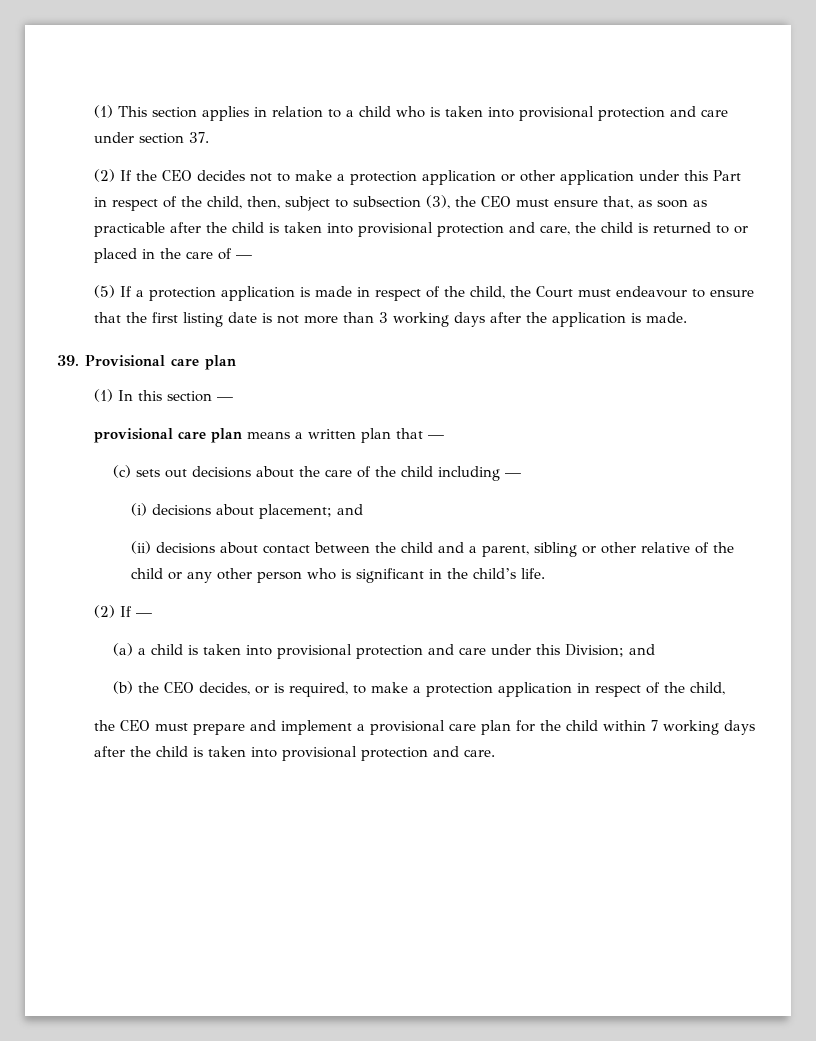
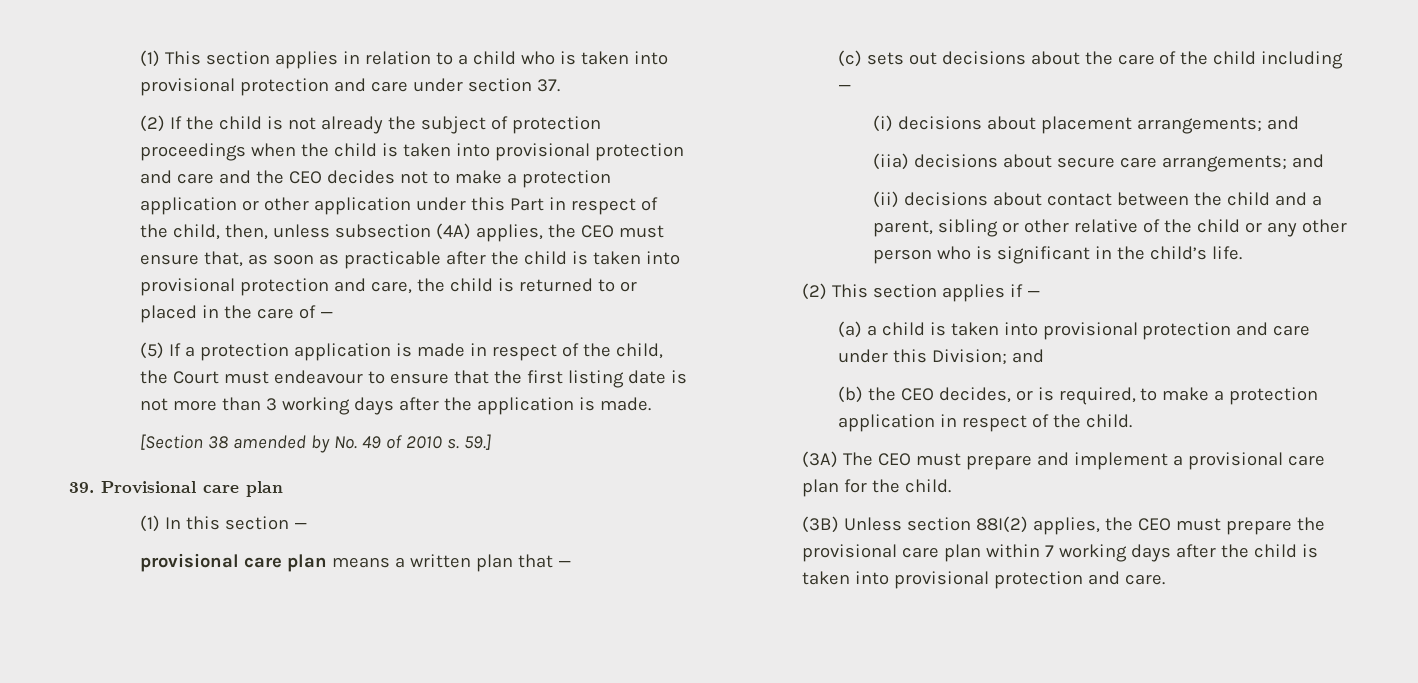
(158, 175) none -> [219,116,601,134] [140,143,684,161] [140,170,285,184] child is not already the subject of protection proceedings when the child is taken into provisional protection and care and the
[285,195,451,211] subject to subsection (3), -> [273,223,543,242] unless subsection (4A) applies,
(688, 317) none -> [140,434,491,453] // [Section 38 amended by No. 49 of 2010 s. 59.]
[259,504,333,519] placement; -> [1041,116,1300,134] [873,153,1288,172] placement arrangements; and // (iia) decisions about secure care arrangements;
[120,606,133,617] If -> [832,284,1023,302] This section applies if
[689,682,725,695] [94,720,116,731] child, // the -> [1085,414,1132,428] [802,451,874,468] child. // (3A) The
[566,720,599,731] child -> [905,479,952,493] [802,516,1325,535] [802,544,982,562] child. // (3B) Unless section 88I(2) applies, the CEO must prepare the provisional care plan

